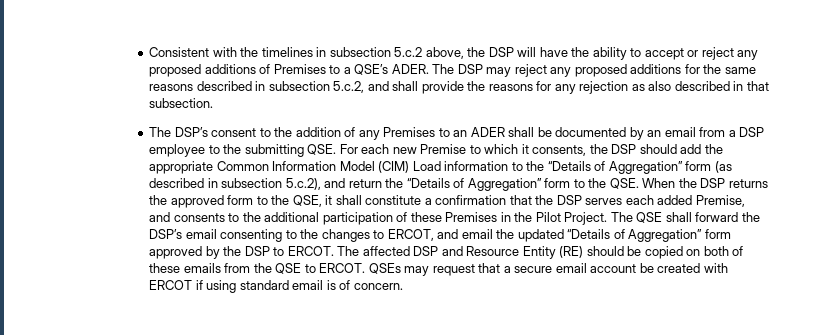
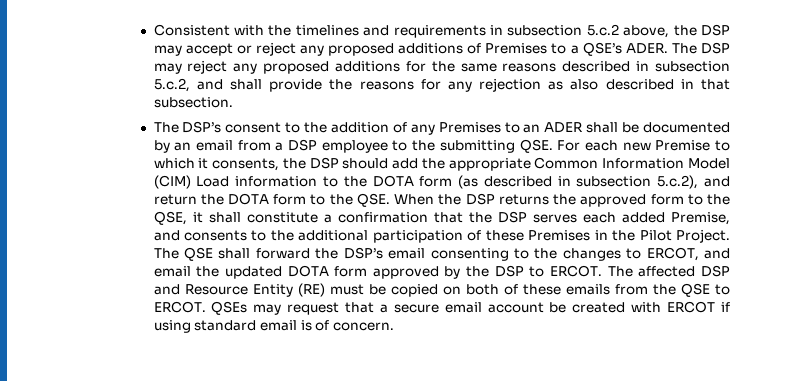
(313, 52) none -> [363,25,486,38] and requirements
[517,47,642,60] will have the ability to -> [153,45,182,56] may
[547,161,683,174] “Details of Aggregation” -> [372,175,414,187] DOTA
[406,178,542,191] “Details of Aggregation” -> [228,193,270,205] DOTA
[567,229,703,242] “Details of Aggregation” -> [287,265,329,277] DOTA
[586,246,624,256] should -> [329,284,364,295] must

